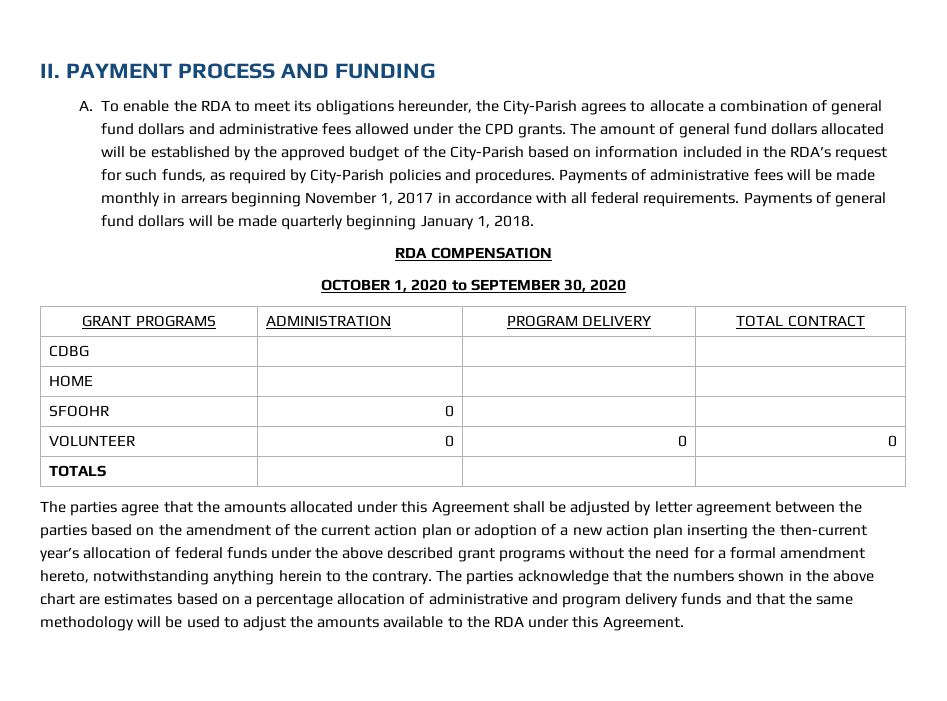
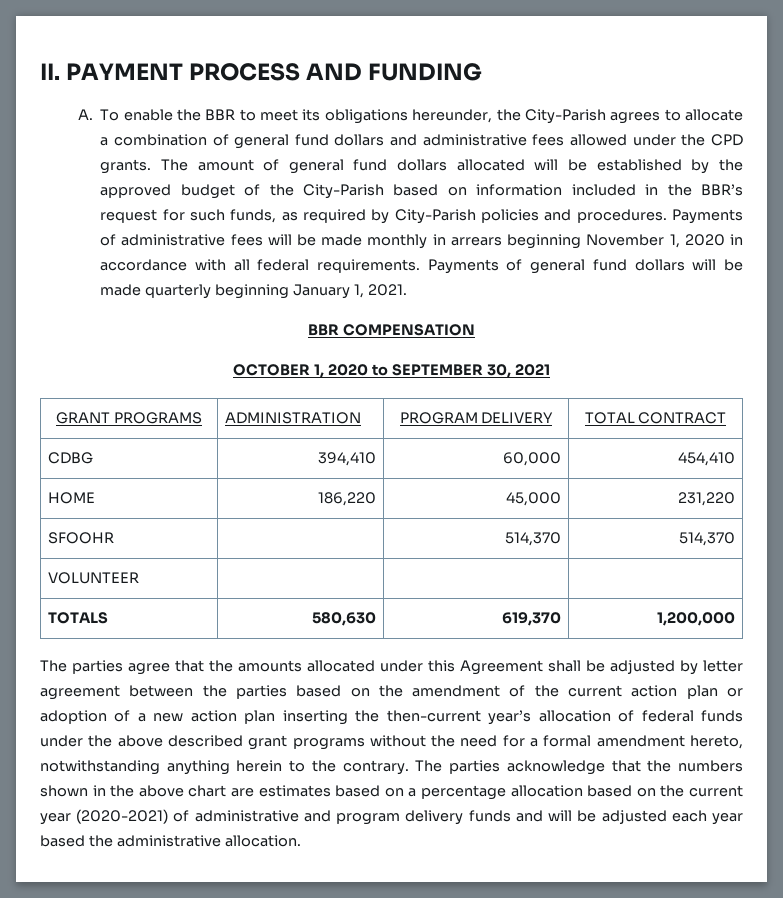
[200,100,231,111] RDA -> [205,109,236,121] BBR
[790,146,832,158] RDA’s -> [701,184,744,196] BBR’s
[397,192,434,204] 2017 -> [684,234,725,246] 2020
[493,215,534,227] [395,247,428,258] 2018. // RDA -> [367,284,407,296] [308,324,340,336] 2021. // BBR
[590,279,627,291] 2020 -> [514,364,550,376] 2021
[49,375,94,387] [49,405,110,417] [444,405,454,417] [49,435,136,447] [444,435,454,447] [677,435,687,447] [887,435,897,447] [49,465,107,477] | | // HOME | | | // SFOOHR | 0 | | // VOLUNTEER | 0 | 0 | 0 // TOTALS | | | -> [317,452,376,466] [502,452,561,466] [677,452,735,466] [48,492,96,504] [317,492,376,506] [505,492,561,506] [677,492,735,506] [48,532,115,544] [504,532,561,546] [678,532,735,546] [48,572,140,584] [48,612,109,624] [311,612,376,626] [501,612,561,626] [656,612,735,626] 394,410 | 60,000 | 454,410 // HOME | 186,220 | 45,000 | 231,220 // SFOOHR | | 514,370 | 514,370 // VOLUNTEER | | | // TOTALS | 580,630 | 619,370 | 1,200,000
(406, 599) none -> [587,785,744,797] [40,809,169,825] based on the current year (2020-2021)
[755,593,854,605] [40,616,684,631] that the same methodology will be used to adjust the amounts available to the RDA under this Agreement. -> [548,810,744,825] [40,835,301,847] will be adjusted each year based the administrative allocation.

